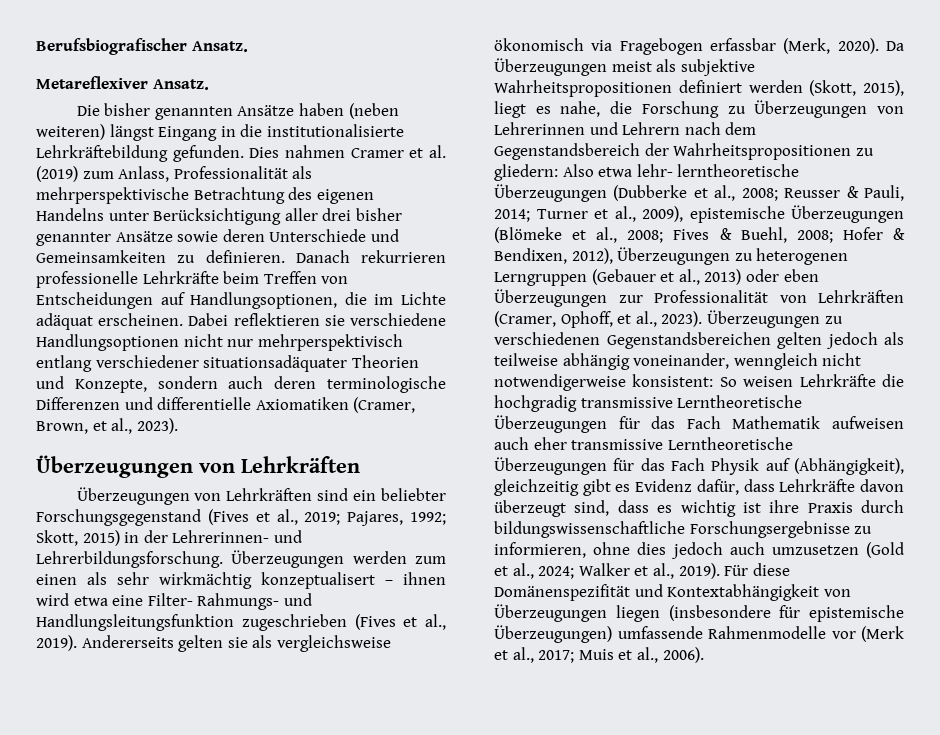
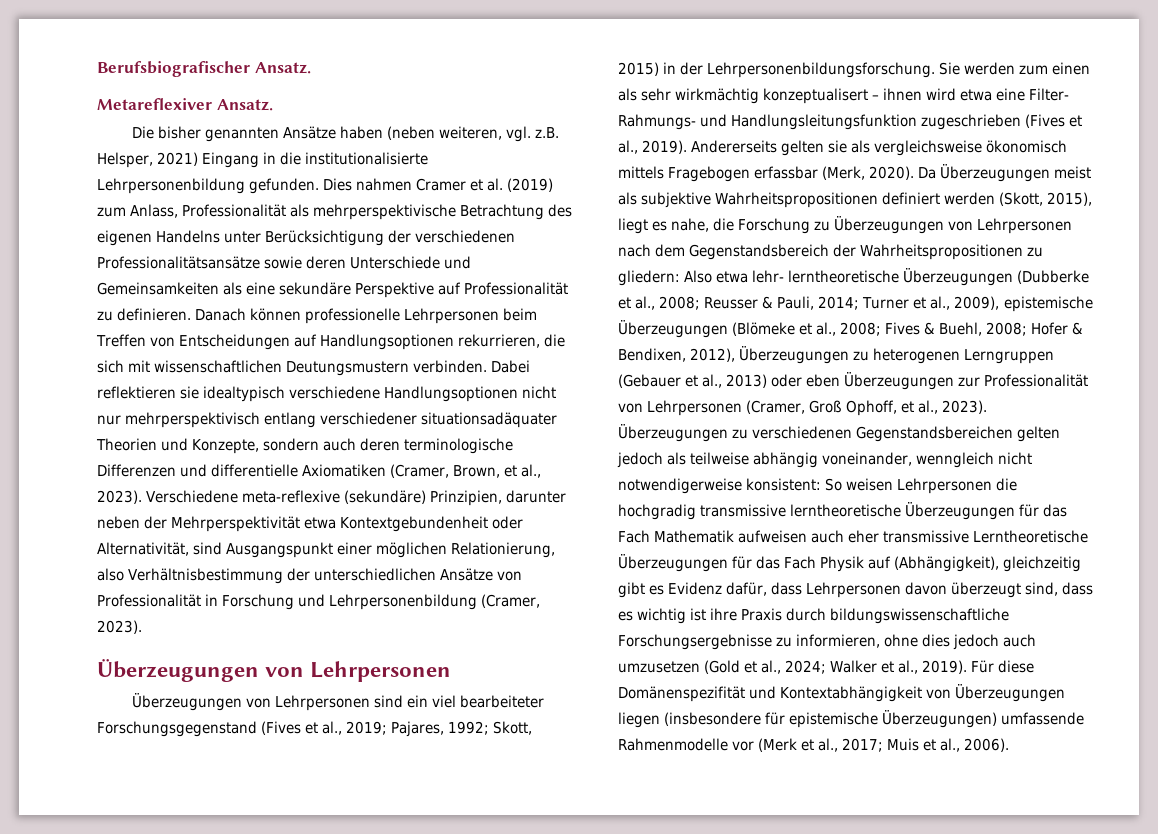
[36,124,154,141] weiteren) längst -> [439,126,560,142] [97,152,199,168] weiteren, vgl. z.B. Helsper, 2021)
[36,145,168,162] Lehrkräftebildung -> [97,178,245,194] Lehrpersonenbildung
[284,208,402,221] [36,231,173,246] aller drei bisher genannter Ansätze -> [388,230,516,243] [97,256,260,269] der verschiedenen Professionalitätsansätze
[177,250,446,263] [36,271,219,288] zu definieren. Danach rekurrieren professionelle Lehrkräfte -> [223,282,569,298] [97,308,500,324] als eine sekundäre Perspektive auf Professionalität zu definieren. Danach können professionelle Lehrpersonen
[190,292,447,309] [36,313,184,330] Handlungsoptionen, die im Lichte adäquat erscheinen. -> [320,334,566,350] [97,360,488,376] Handlungsoptionen rekurrieren, die sich mit wissenschaftlichen Deutungsmustern verbinden.
(345, 320) none -> [203,386,286,402] idealtypisch
[36,455,360,478] [76,487,313,505] // Überzeugungen von Lehrkräften // Überzeugungen von Lehrkräften -> [146,490,567,506] [97,516,524,532] [97,542,556,558] [97,568,523,584] [97,594,541,610] [97,620,142,634] [97,659,452,682] [132,693,371,711] Verschiedene meta-reflexive (sekundäre) Prinzipien, darunter neben der Mehrperspektivität etwa Kontextgebundenheit oder Alternativität, sind Ausgangspunkt einer möglichen Relationierung, also Verhältnisbestimmung der unterschiedlichen Ansätze von Professionalität in Forschung und Lehrpersonenbildung (Cramer, 2023). // Überzeugungen von Lehrpersonen // Überzeugungen von Lehrpersonen
[380,488,446,501] beliebter -> [432,695,545,708] viel bearbeiteter
[172,530,302,543] [36,550,345,568] Lehrerinnen- und Lehrerbildungsforschung. Überzeugungen -> [707,62,961,78] Lehrpersonenbildungsforschung. Sie
[591,40,613,51] via -> [618,166,664,179] mittels
[494,122,681,135] Lehrerinnen und Lehrern -> [977,218,1073,234] Lehrpersonen
[818,290,904,303] [494,311,556,327] Lehrkräften (Cramer, -> [647,400,843,416] Lehrpersonen (Cramer, Groß
[799,374,876,387] Lehrkräfte -> [897,478,993,494] Lehrpersonen
[677,395,803,408] Lerntheoretische -> [790,504,902,517] lerntheoretische
[779,479,856,492] Lehrkräfte -> [806,582,902,598] Lehrpersonen

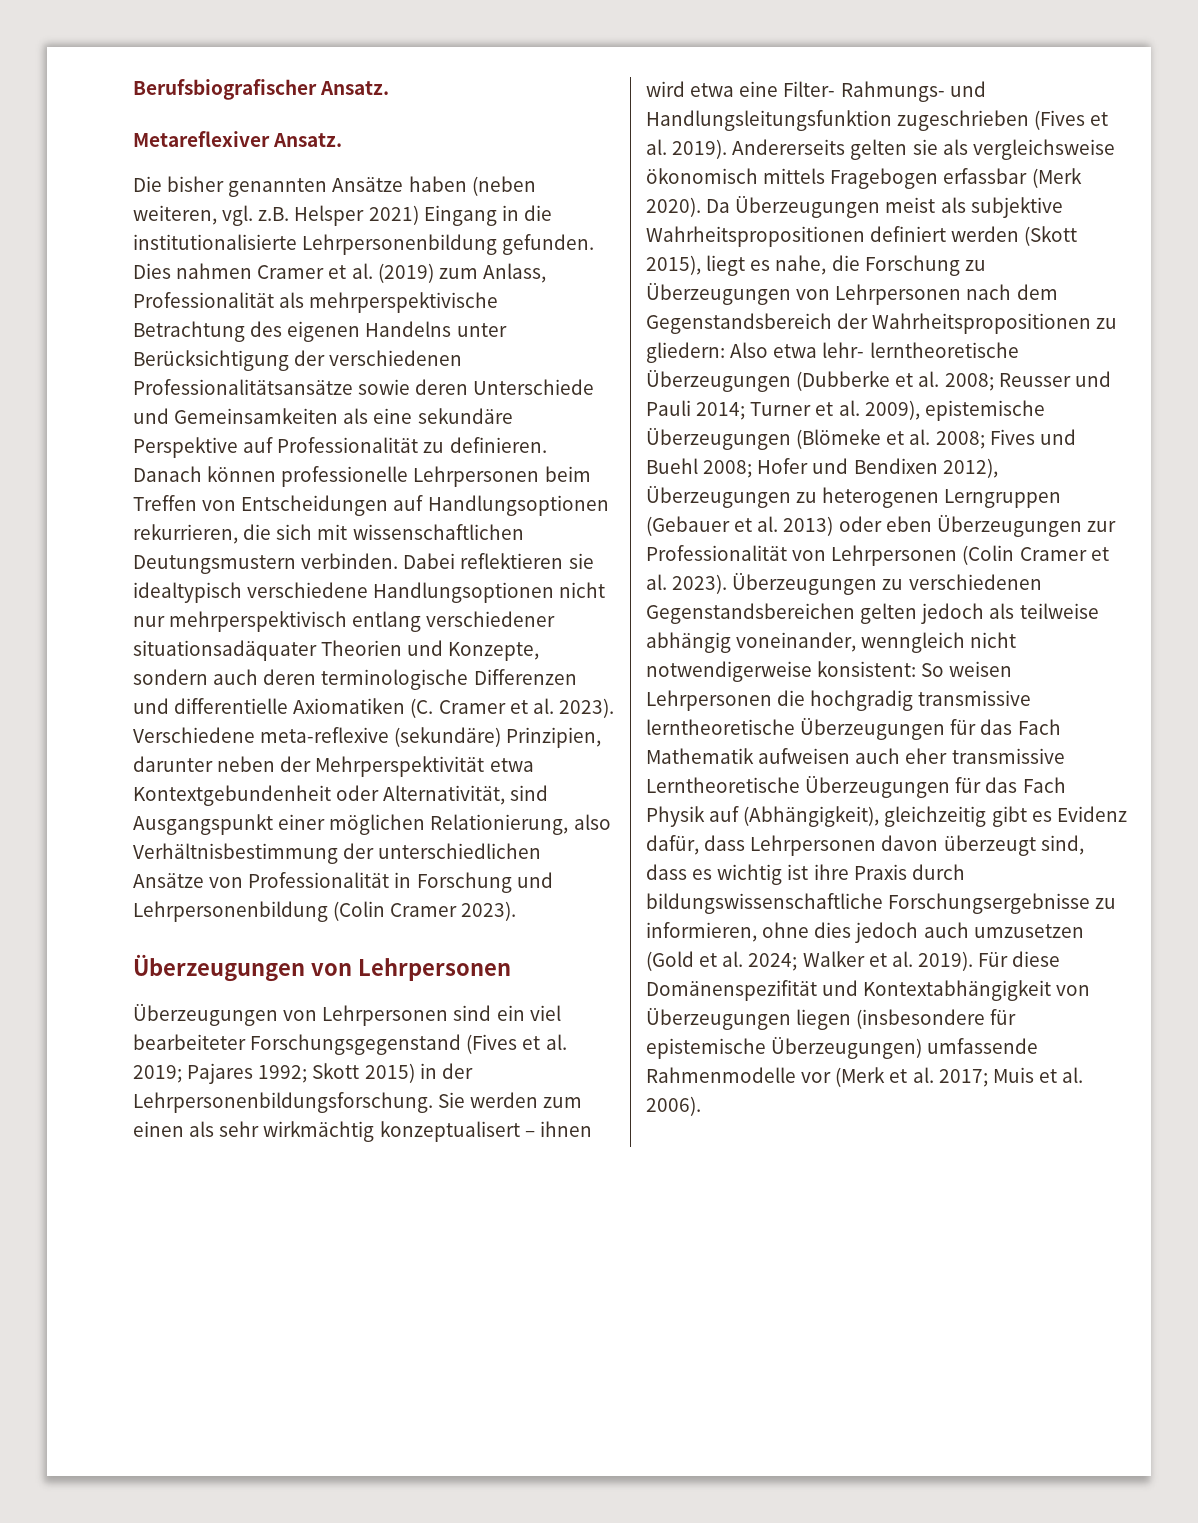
[97,152,153,168] Helsper, -> [294,205,365,226] Helsper
[390,464,542,478] (Cramer, Brown, et al., -> [410,698,554,718] (C. Cramer et al.
[481,594,541,608] (Cramer, -> [333,901,458,921] (Colin Cramer
[322,721,533,737] al., 2019; Pajares, 1992; Skott, -> [545,1034,567,1050] [133,1063,360,1084] al. 2019; Pajares 1992; Skott
[618,140,638,154] al., -> [646,139,667,155] al.
[822,166,866,180] (Merk, -> [1031,168,1082,188] (Merk
[999,192,1044,206] (Skott, -> [1024,226,1078,246] (Skott
[635,296,656,310] al., -> [918,371,940,387] al.
[762,296,815,310] & Pauli, -> [1074,371,1111,387] [646,400,691,416] und Pauli
[930,296,951,310] al., -> [838,400,860,416] al.
[816,322,837,336] al., -> [909,429,931,445] al.
[924,322,1084,336] [618,348,686,362] & Buehl, 2008; Hofer & Bendixen, -> [1039,429,1076,445] [646,458,938,478] und Buehl 2008; Hofer und Bendixen
[702,374,723,388] al., -> [757,516,779,532] al.
[746,400,939,416] (Cramer, Groß Ophoff, et al., -> [962,545,1109,565] [646,574,667,590] (Colin Cramer et al.
[761,660,782,674] al., -> [722,951,744,967] al.
[898,660,919,674] al., -> [891,951,913,967] al.
[818,738,839,752] al., -> [912,1067,934,1083] al.
[940,738,961,752] al., -> [1062,1067,1084,1083] al.

